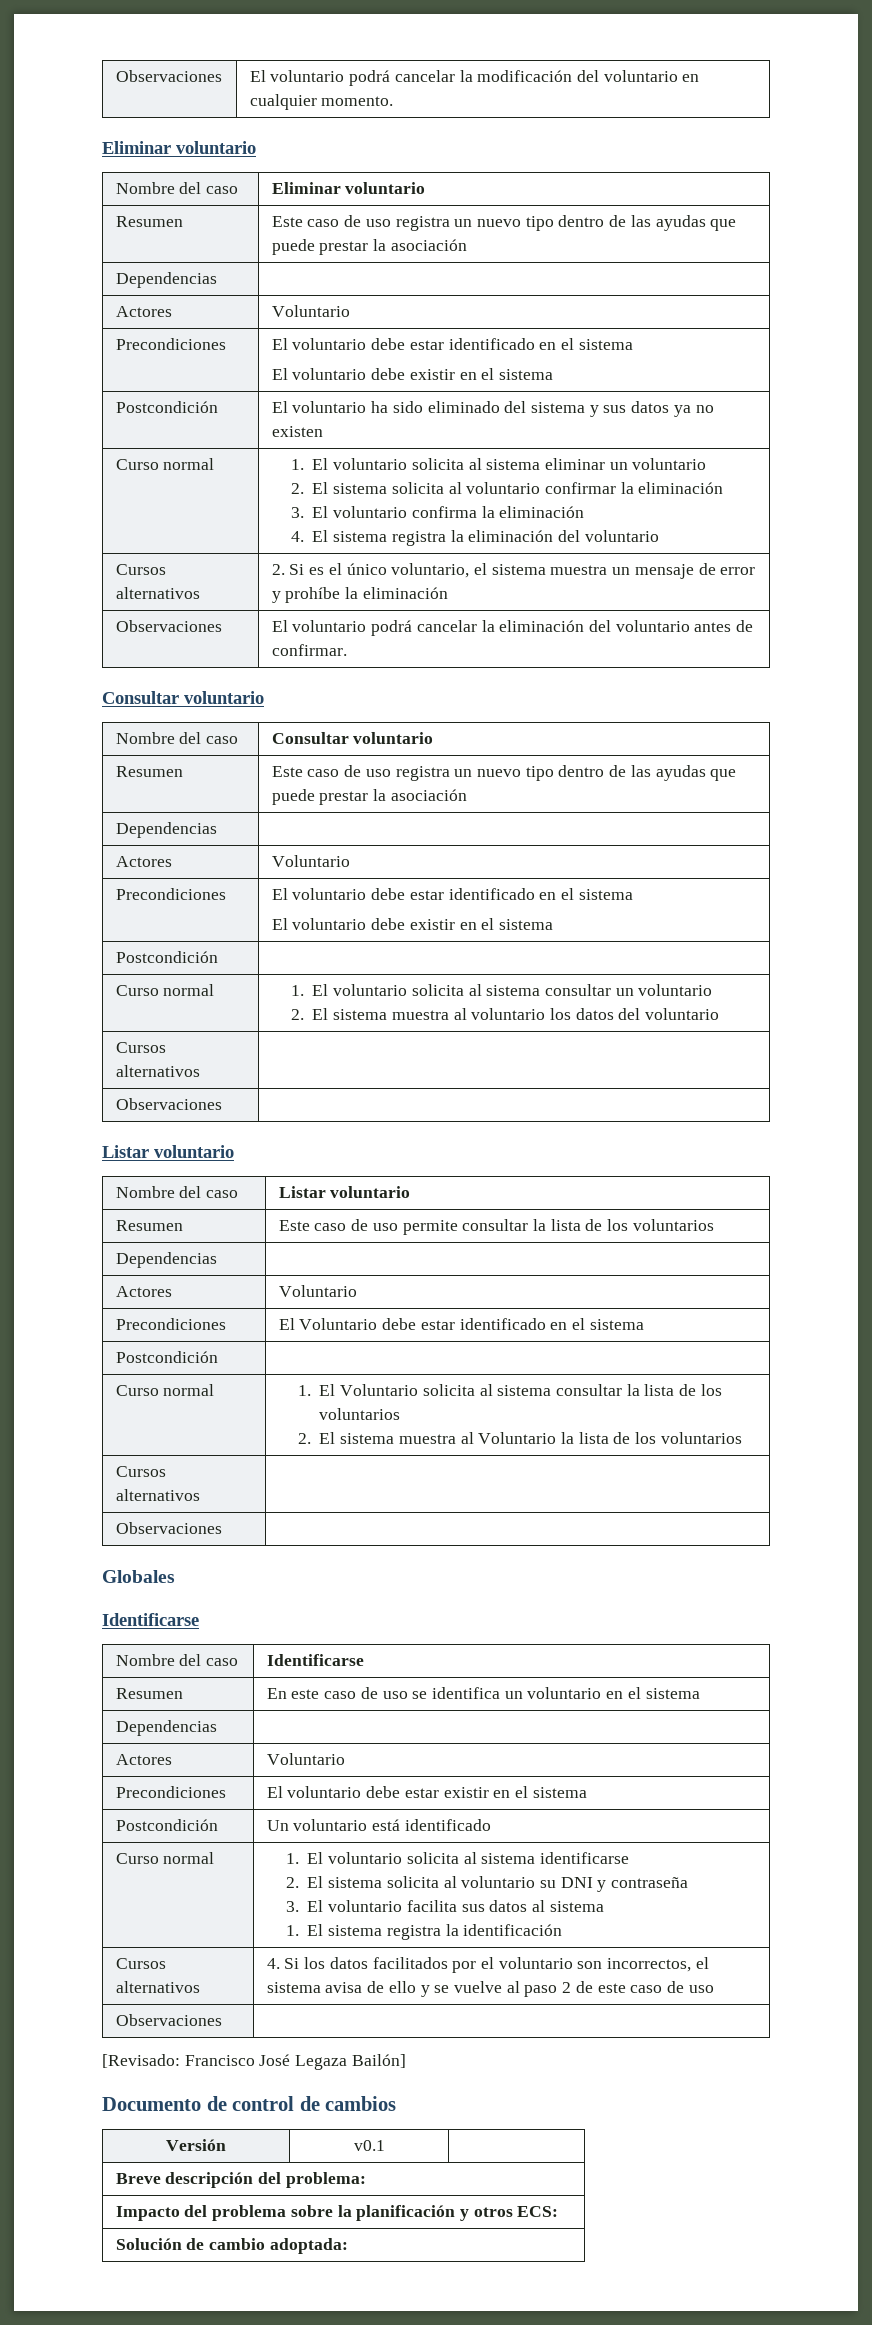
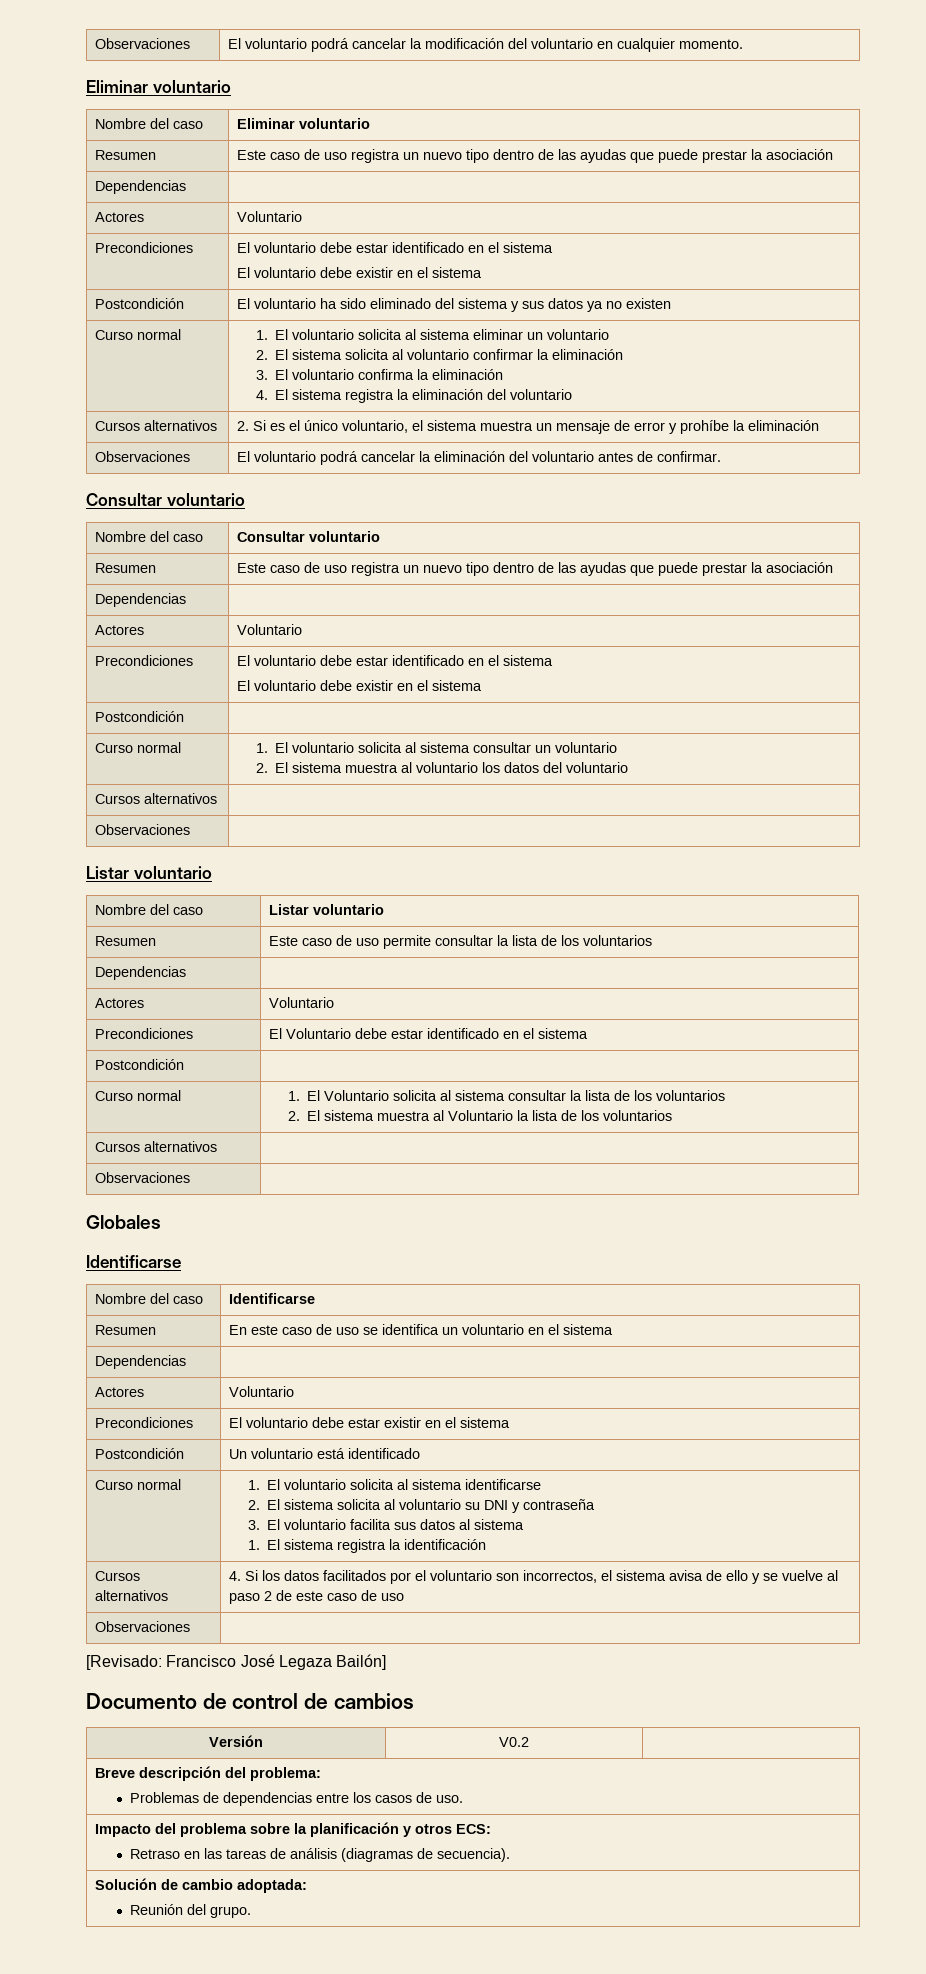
[353,2140,385,2151] v0.1 -> [499,1737,529,1747] V0.2
(366, 2180) none -> [129,1792,463,1806] // Problemas de dependencias entre los casos de uso.
(559, 2211) none -> [129,1848,510,1862] // Retraso en las tareas de análisis (diagramas de secuencia).
(348, 2246) none -> [129,1904,251,1918] // Reunión del grupo.

